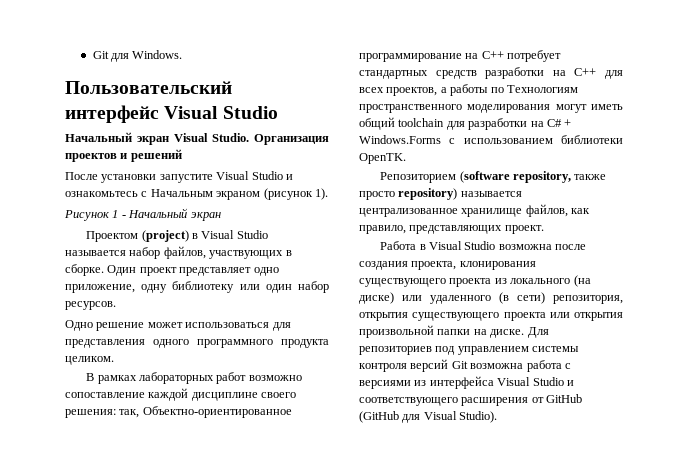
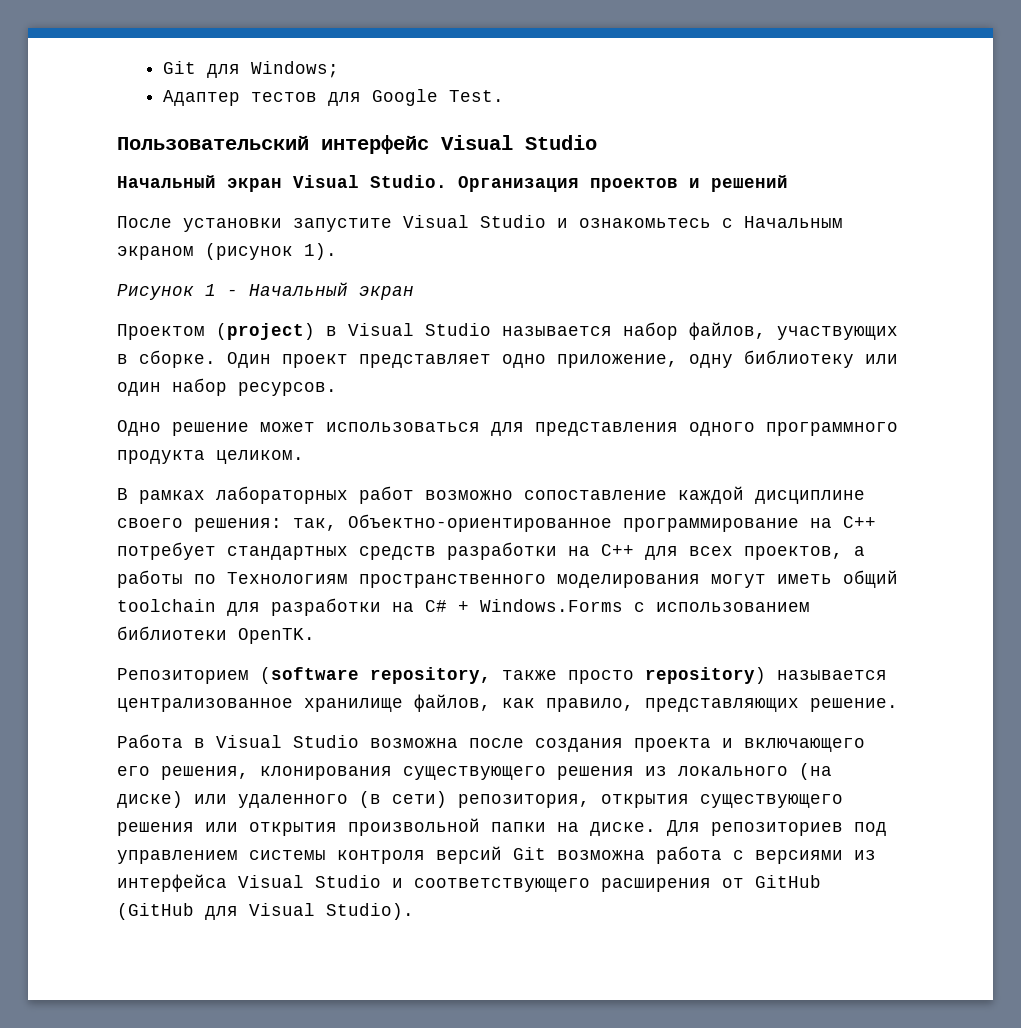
[132,50,183,59] Windows. -> [250,61,339,78] [162,89,504,106] Windows; // Адаптер тестов для Google Test.
[504,225,544,234] проект. -> [810,698,898,712] решение.
[411,261,457,270] проекта, -> [634,738,865,752] [117,766,249,780] проекта и включающего его решения,
[449,278,492,287] проекта -> [557,766,634,780] решения
[503,312,546,321] проекта -> [117,822,194,836] решения

